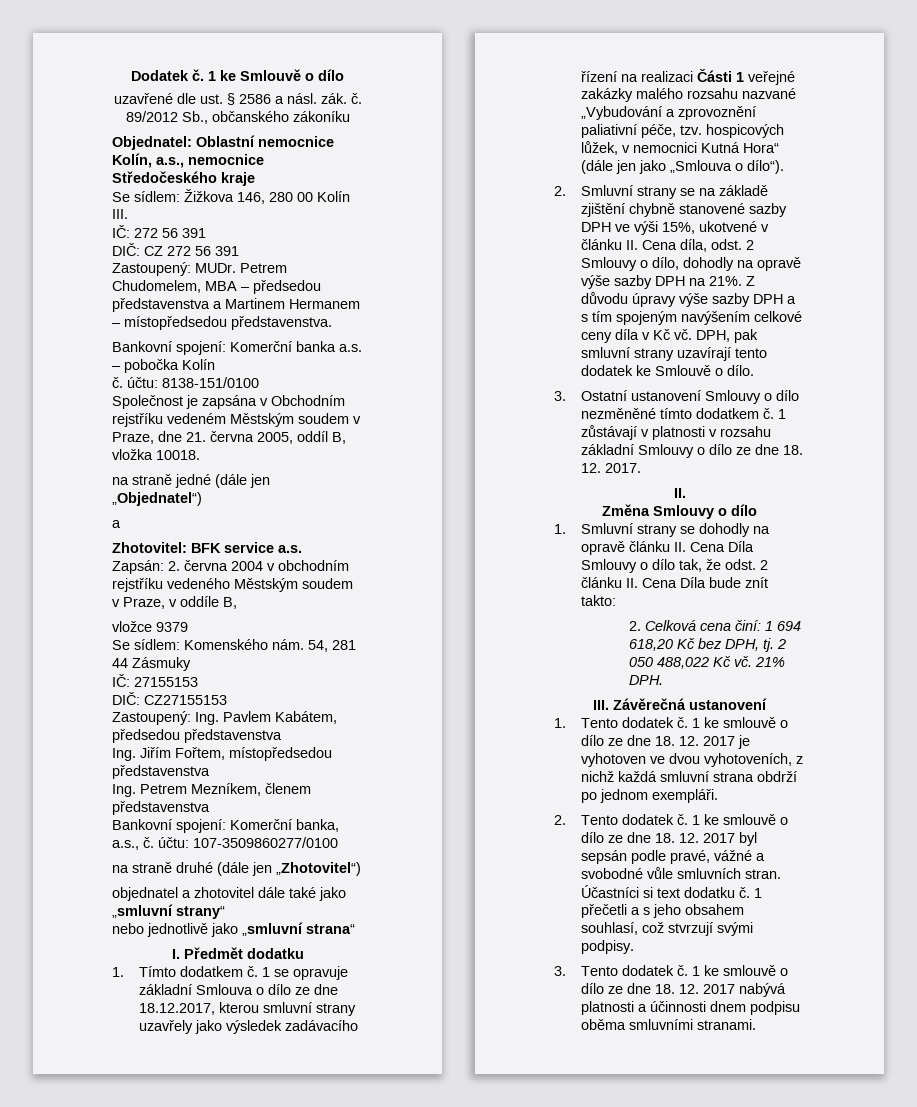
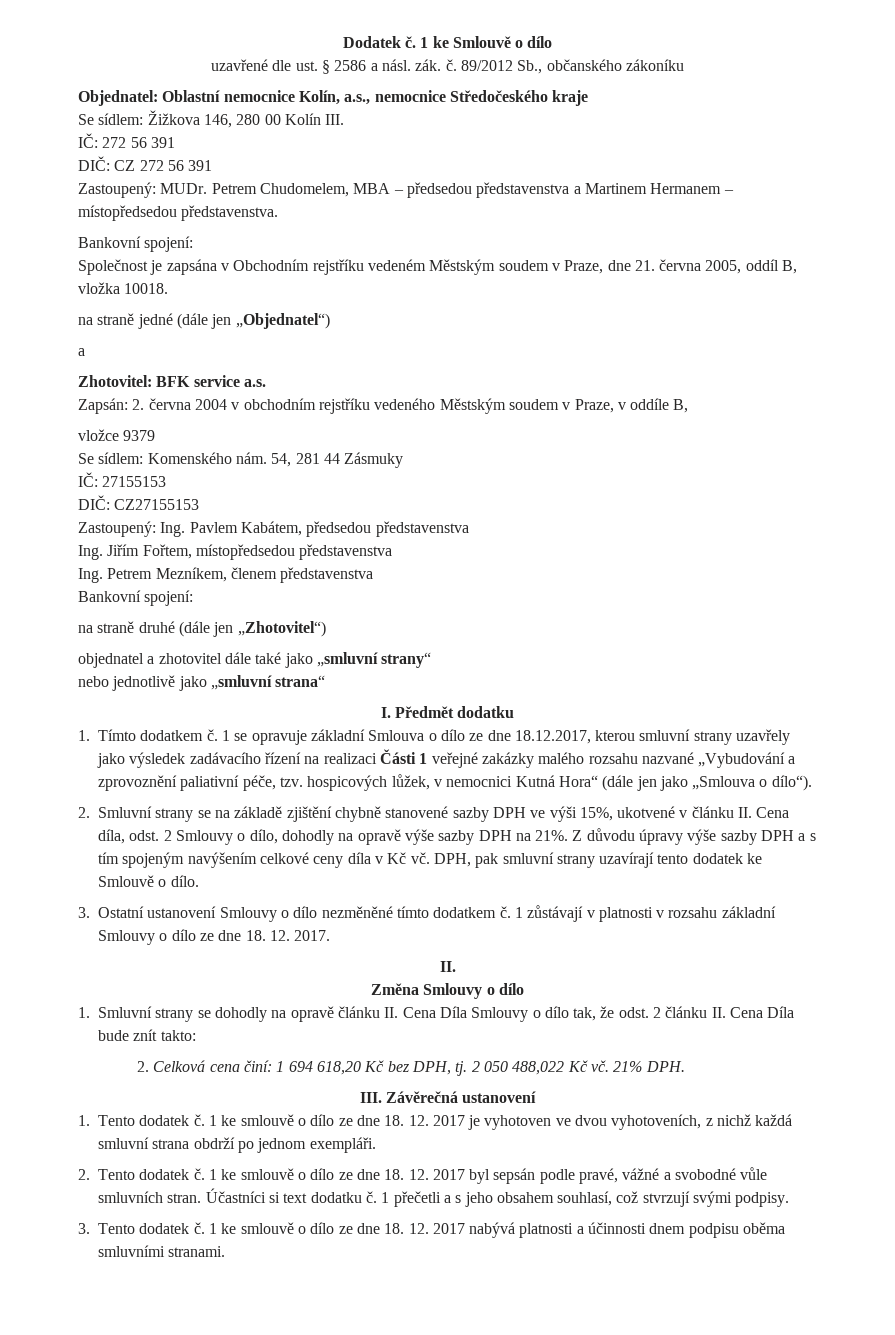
[230,341,362,352] [112,359,215,373] [112,377,259,388] Komerční banka a.s. – pobočka Kolín // č. účtu: 8138-151/0100 -> (194, 244) none
[230,819,339,832] [112,837,338,850] Komerční banka, a.s., č. účtu: 107-3509860277/0100 -> (194, 598) none

